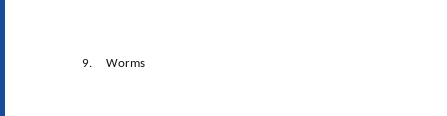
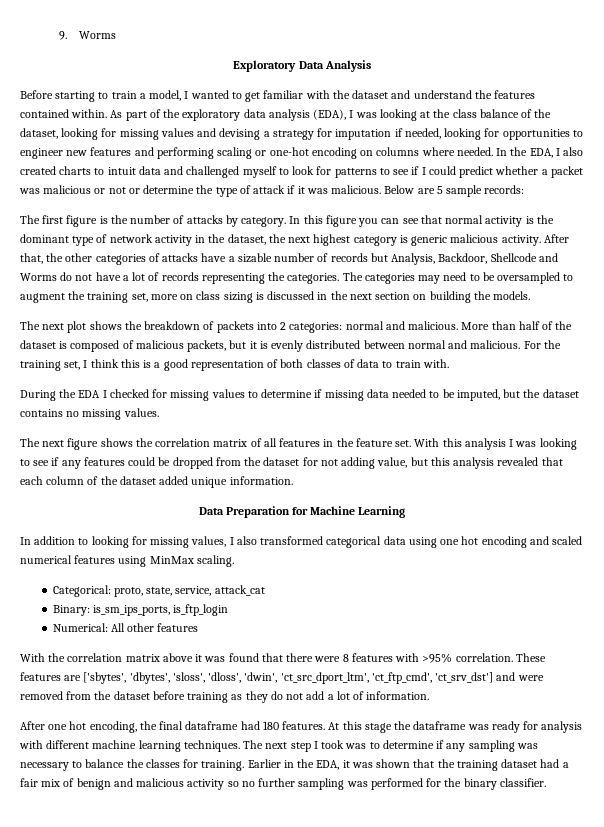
(146, 63) none -> [233,60,371,72] [20,90,536,102] [20,109,552,121] [20,128,583,140] [20,147,584,159] [20,166,583,178] [19,185,525,197] [20,215,554,227] [20,234,569,246] [20,253,558,265] [20,272,574,284] [20,291,531,303] [20,321,573,333] [20,340,561,352] [20,359,449,371] [20,389,579,401] [20,408,159,420] [20,438,577,450] [20,457,563,469] [20,476,293,488] [198,506,406,518] [20,536,583,548] [20,555,234,567] [52,585,265,597] [52,604,229,616] [52,623,199,632] [20,653,546,663] [20,672,544,684] [20,691,430,703] [20,721,583,733] [19,740,538,752] [20,759,569,771] [20,778,546,790] // Exploratory Data Analysis // Before starting to train a model, I wanted to get familiar with the dataset and understand the features contained within. As part of the exploratory data analysis (EDA), I was looking at the class balance of the dataset, looking for missing values and devising a strategy for imputation if needed, looking for opportunities to engineer new features and performing scaling or one-hot encoding on columns where needed. In the EDA, I also created charts to intuit data and challenged myself to look for patterns to see if I could predict whether a packet was malicious or not or determine the type of attack if it was malicious. Below are 5 sample records: // The first figure is the number of attacks by category. In this figure you can see that normal activity is the dominant type of network activity in the dataset, the next highest category is generic malicious activity. After that, the other categories of attacks have a sizable number of records but Analysis, Backdoor, Shellcode and Worms do not have a lot of records representing the categories. The categories may need to be oversampled to augment the training set, more on class sizing is discussed in the next section on building the models. // The next plot shows the breakdown of packets into 2 categories: normal and malicious. More than half of the dataset is composed of malicious packets, but it is evenly distributed between normal and malicious. For the training set, I think this is a good representation of both classes of data to train with. // During the EDA I checked for missing values to determine if missing data needed to be imputed, but the dataset contains no missing values. // The next figure shows the correlation matrix of all features in the feature set. With this analysis I was looking to see if any features could be dropped from the dataset for not adding value, but this analysis revealed that each column of the dataset added unique information. // Data Preparation for Machine Learning // In addition to looking for missing values, I also transformed categorical data using one hot encoding and scaled numerical features using MinMax scaling. // Categorical: proto, state, service, attack_cat // Binary: is_sm_ips_ports, is_ftp_login // Numerical: All other features // With the correlation matrix above it was found that there were 8 features with >95% correlation. These features are ['sbytes', 'dbytes', 'sloss', 'dloss', 'dwin', 'ct_src_dport_ltm', 'ct_ftp_cmd', 'ct_srv_dst'] and were removed from the dataset before training as they do not add a lot of information. // After one hot encoding, the final dataframe had 180 features. At this stage the dataframe was ready for analysis with different machine learning techniques. The next step I took was to determine if any sampling was necessary to balance the classes for training. Earlier in the EDA, it was shown that the training dataset had a fair mix of benign and malicious activity so no further sampling was performed for the binary classifier.

